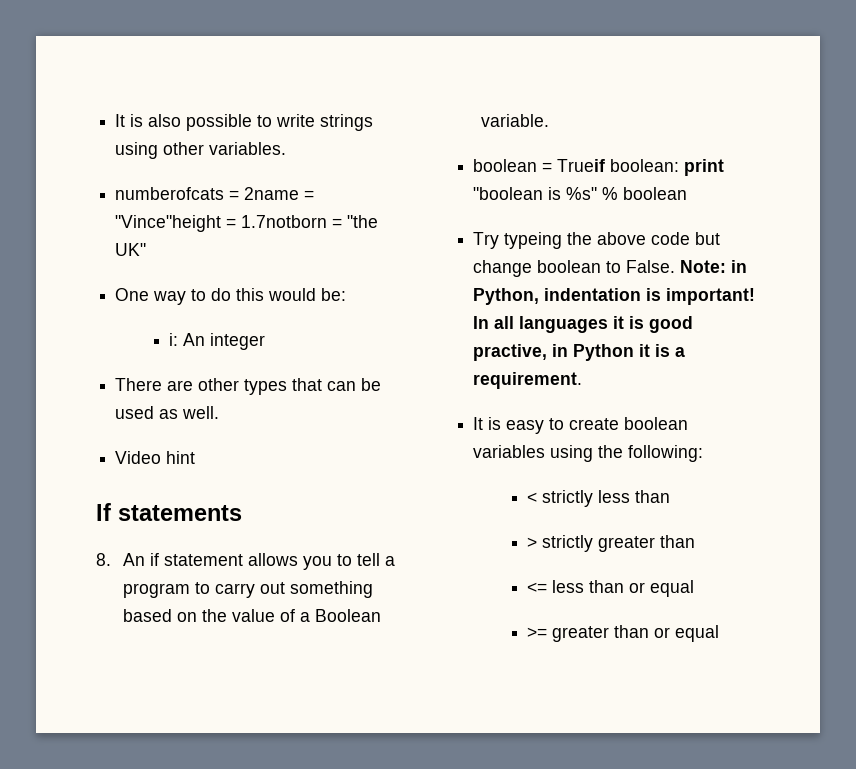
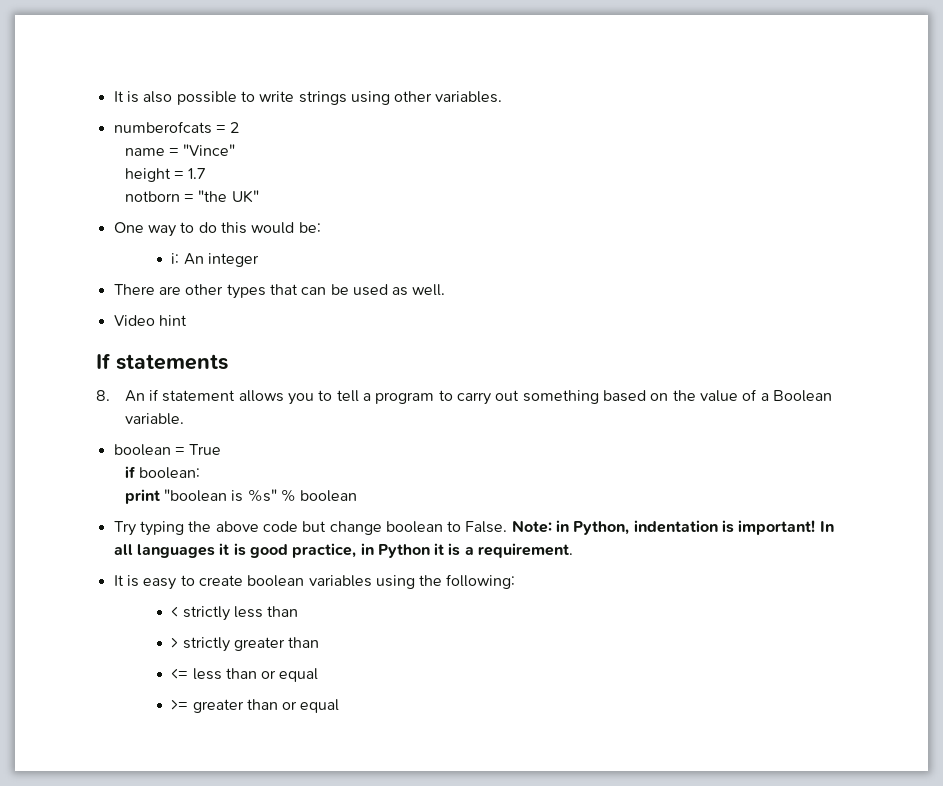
[244,187,315,200] [115,215,328,232] 2name = "Vince"height = 1.7notborn -> [230,122,240,133] [124,144,236,156] [124,168,207,182] [124,191,180,202] 2 // name = "Vince" // height = 1.7 // notborn
[557,159,606,172] Trueif -> [189,444,222,455] [124,466,136,478] True // if
(680, 165) none -> (201, 473) //
[504,232,563,249] typeing -> [139,521,184,536] typing
[473,344,548,361] practive, -> [292,543,357,558] practice,

